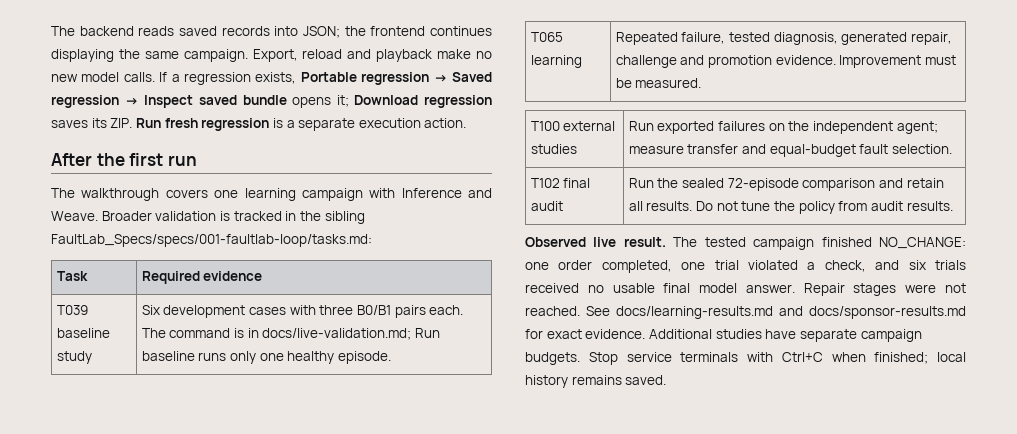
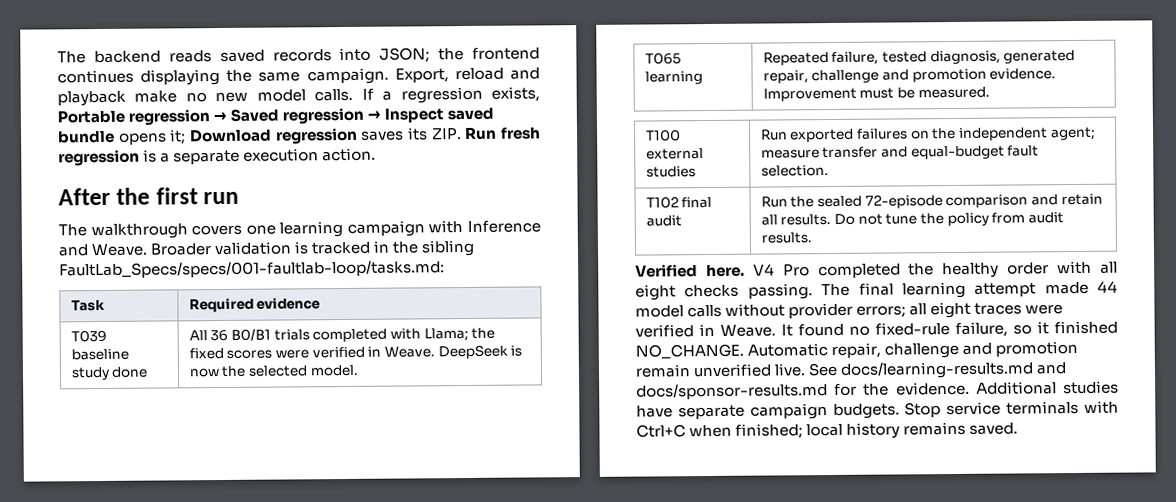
[141,305,464,318] [141,328,441,340] [141,351,392,364] | Six development cases with three B0/B1 pairs each. The command is in docs/live-validation.md; Run baseline runs only one healthy episode. -> [111,366,149,378] [188,327,496,343] [188,344,523,360] [188,364,359,378] done | All 36 B0/B1 trials completed with Llama; the fixed scores were verified in Weave. DeepSeek is now the selected model.
[525,237,966,250] [525,260,966,273] [525,283,966,296] [525,306,580,316] Observed live result. The tested campaign finished NO_CHANGE: one order completed, one trial violated a check, and six trials received no usable final model answer. Repair stages were not reached. -> [635,260,1118,279] [635,280,1118,301] [635,301,1064,319] [635,320,1118,338] [635,340,1079,359] [635,363,807,378] Verified here. V4 Pro completed the healthy order with all eight checks passing. The final learning attempt made 44 model calls without provider errors; all eight traces were verified in Weave. It found no fixed-rule failure, so it finished NO_CHANGE. Automatic repair, challenge and promotion remain unverified live.
[546,329,582,339] exact -> [863,383,890,396] the

